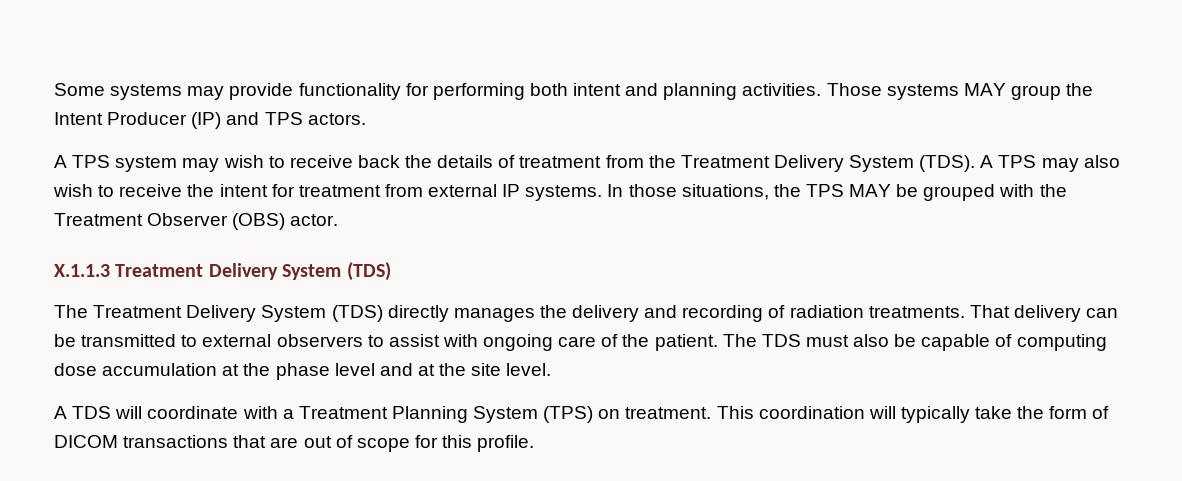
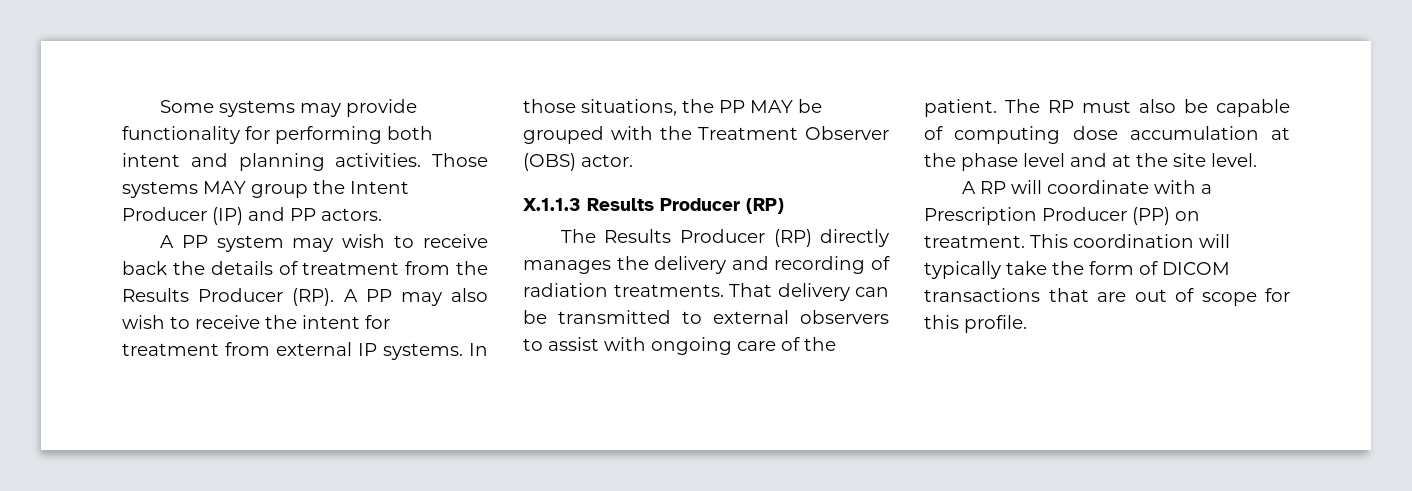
[264,112,303,125] TPS -> [290,208,316,221] PP
[72,155,111,168] TPS -> [181,235,208,248] PP
[680,155,1037,172] Treatment Delivery System (TDS). A TPS -> [122,288,392,306] Results Producer (RP). A PP
[805,184,844,197] TPS -> [719,100,745,113] PP
[115,262,391,281] [54,305,383,322] Treatment Delivery System (TDS) // The Treatment Delivery System (TDS) -> [587,198,784,214] [560,229,812,247] Results Producer (RP) // The Results Producer (RP)
[761,334,801,347] TDS -> [1048,100,1074,113] RP
[72,406,112,419] TDS -> [979,181,1006,194] RP
[298,406,594,423] Treatment Planning System (TPS) -> [924,207,1170,225] Prescription Producer (PP)

